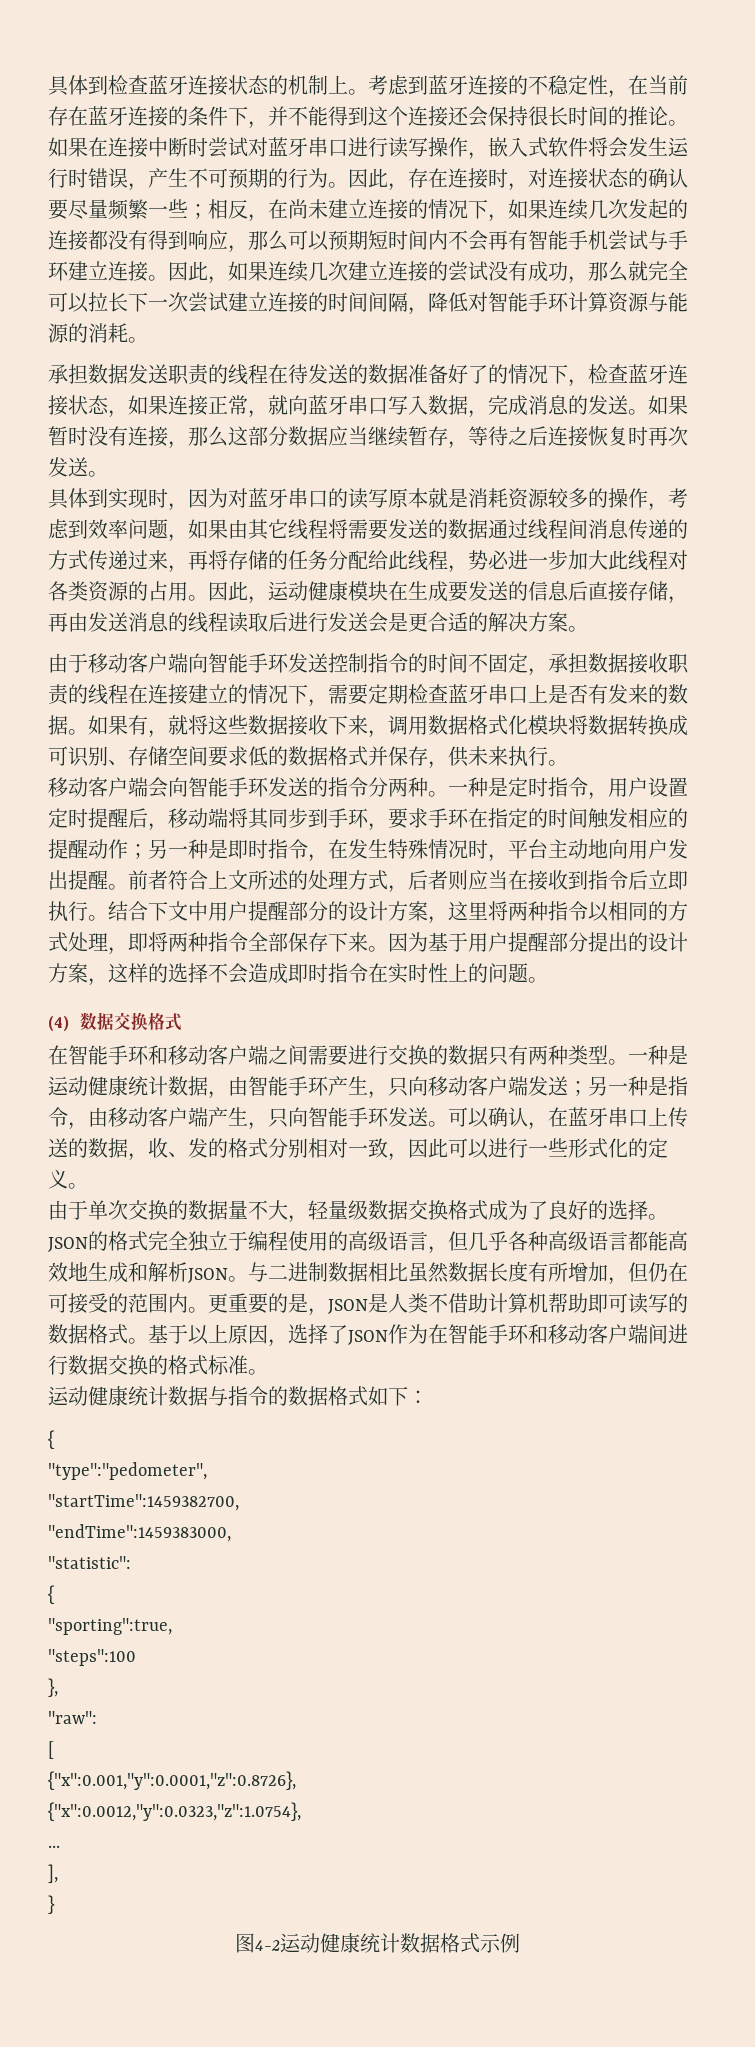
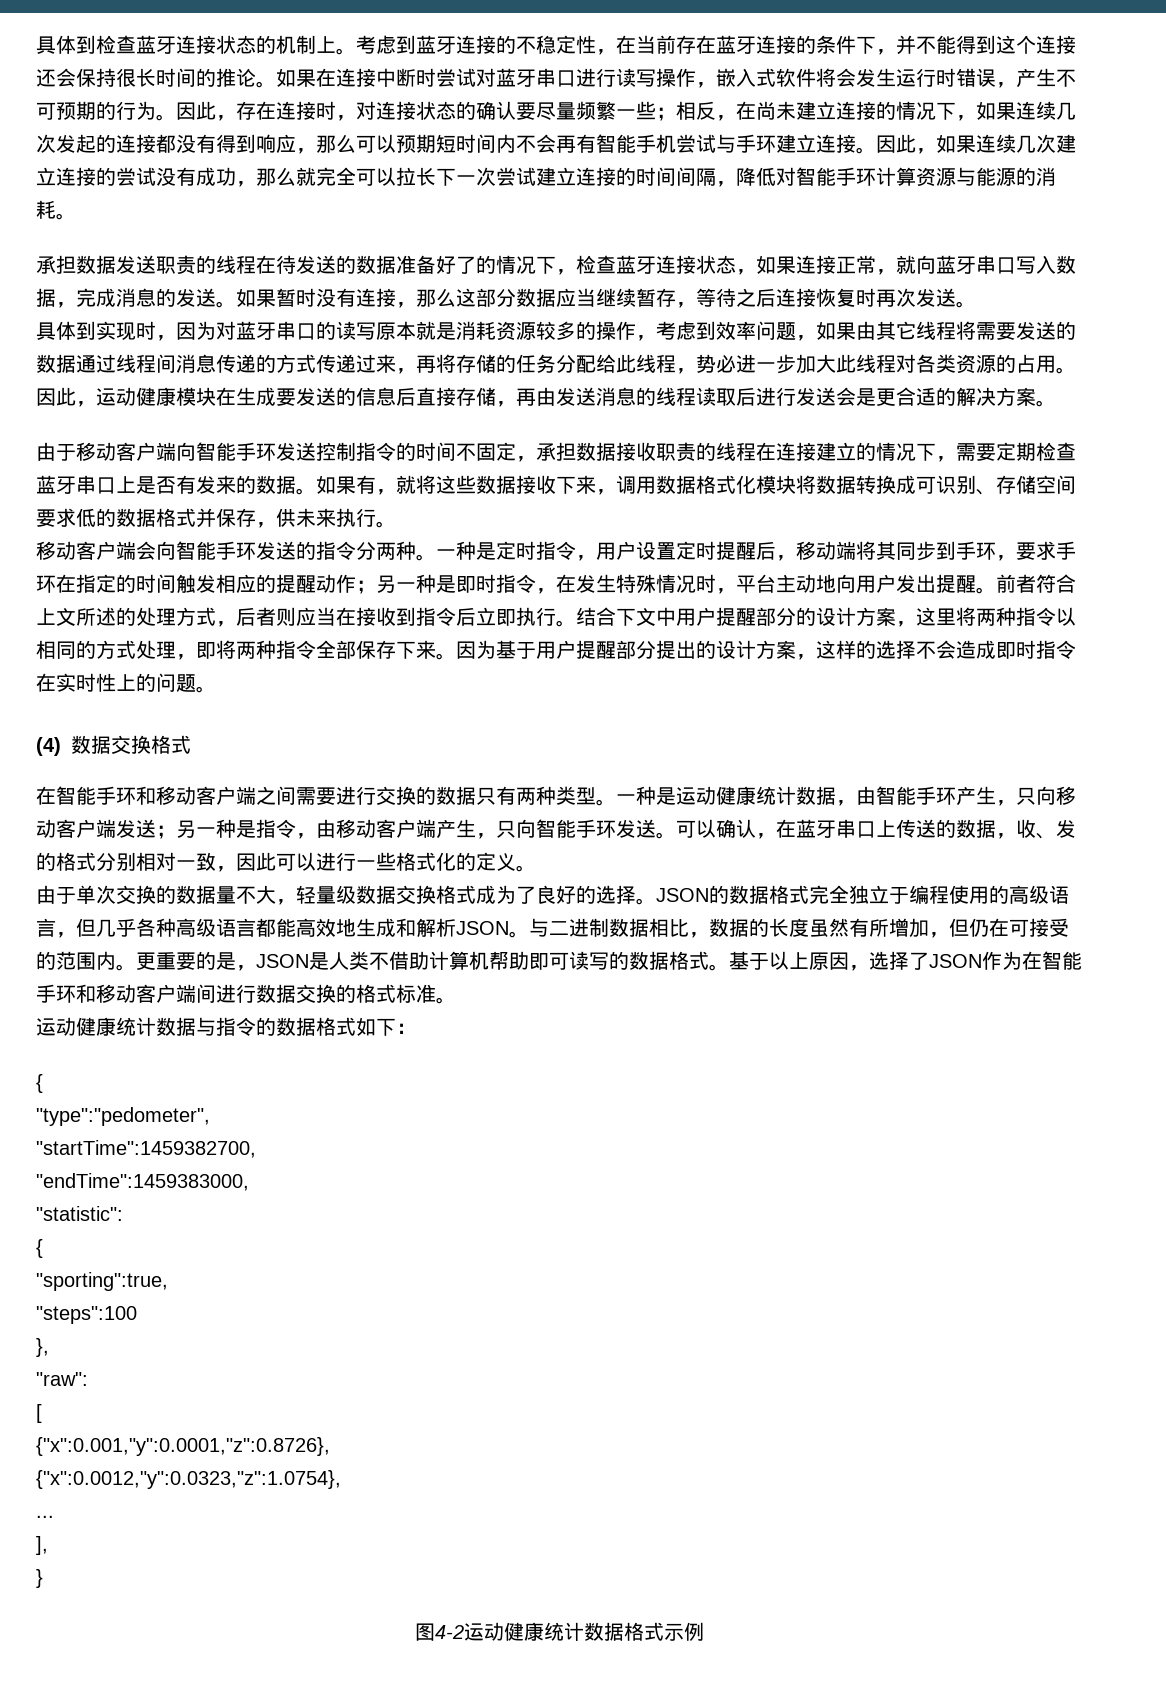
[568,1138,588,1158] 形 -> [396,852,416,871] 格
(108, 1241) none -> [729,885,769,904] 数据
[408,1261,528,1283] 虽然数据长度 -> [689,918,849,938] ，数据的长度虽然

